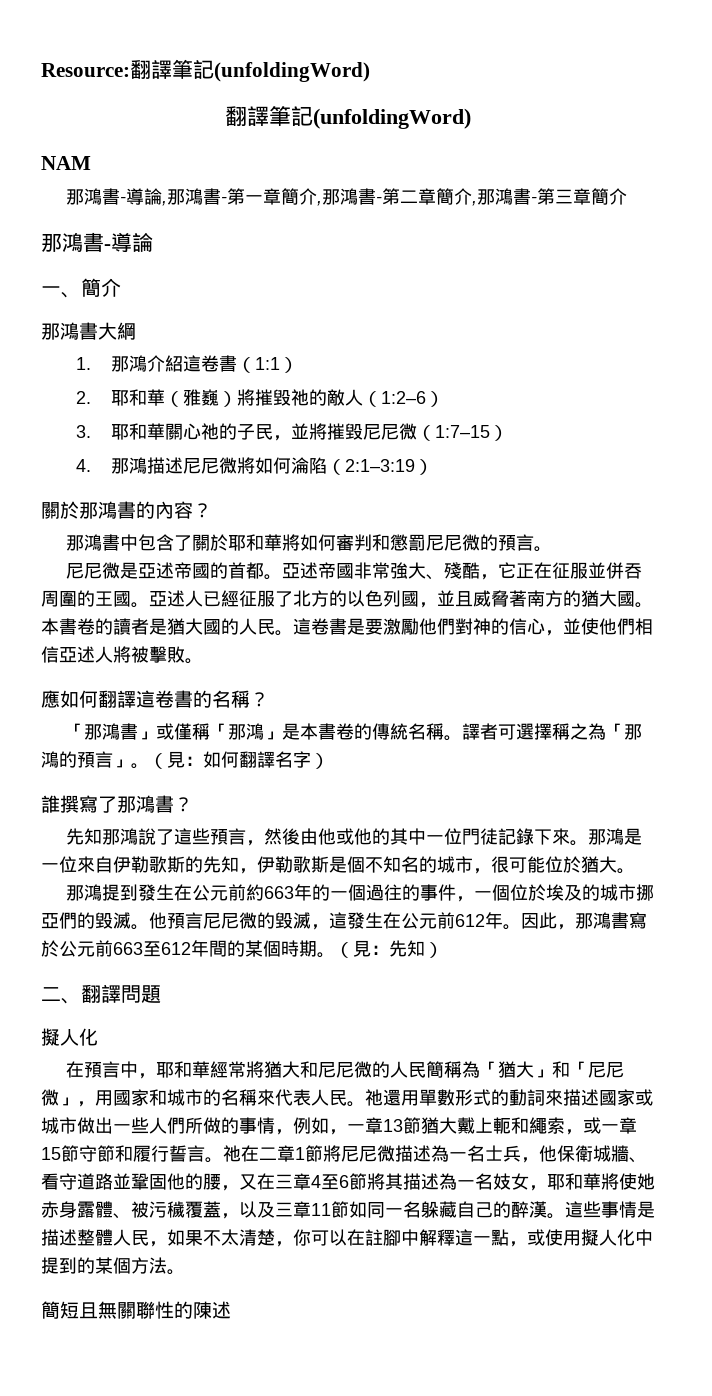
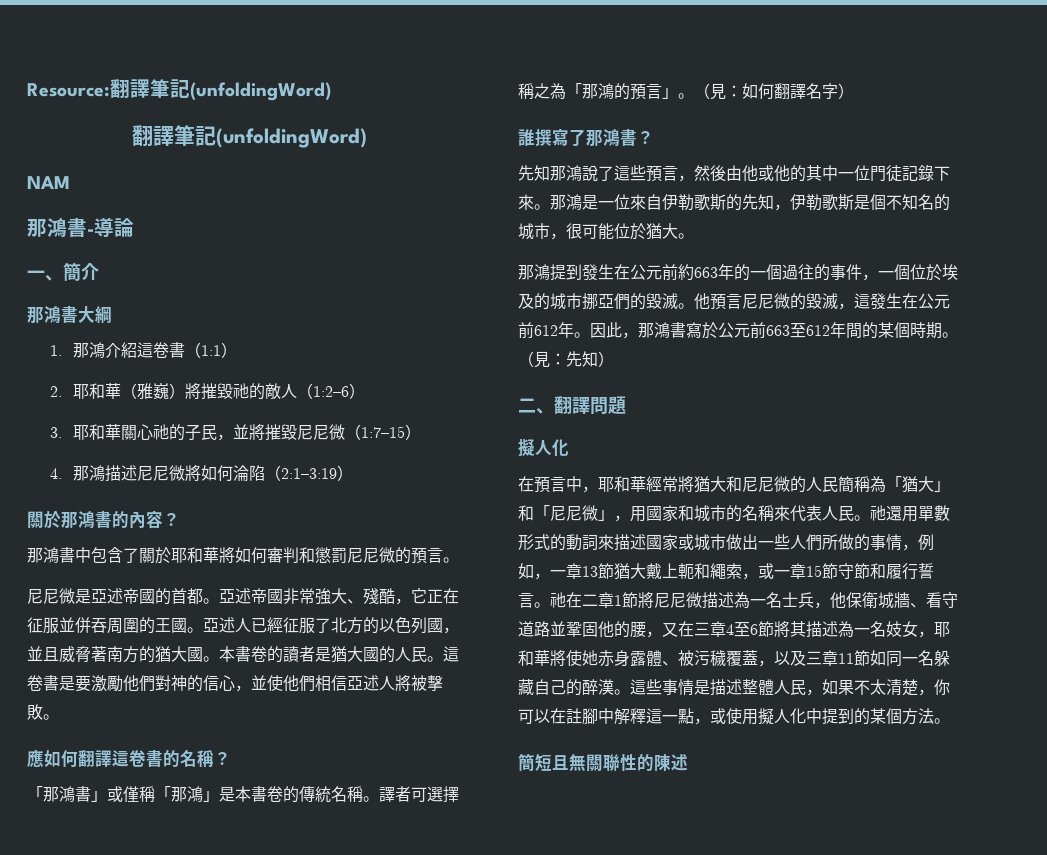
[65,188,627,206] // 那鴻書-導論,那鴻書-第一章簡介,那鴻書-第二章簡介,那鴻書-第三章簡介 -> (70, 182) none

